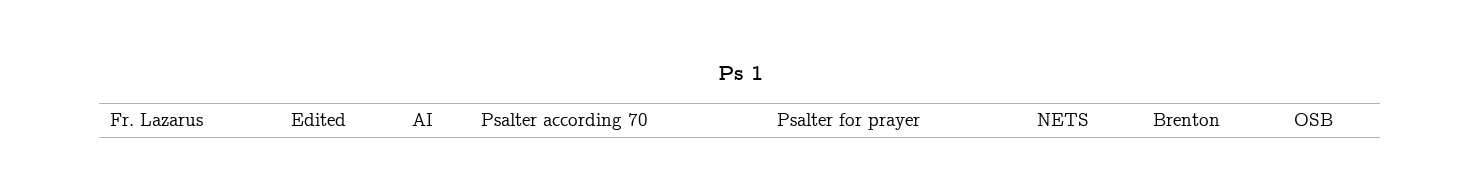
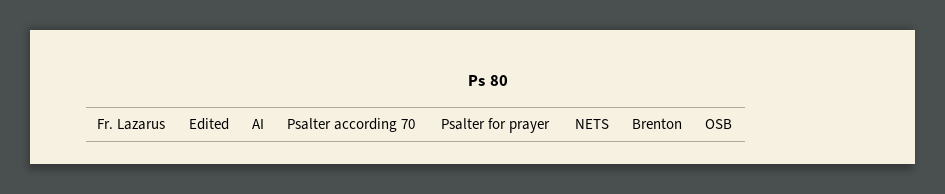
[750,66,763,80] 1 -> [489,75,508,86] 80

